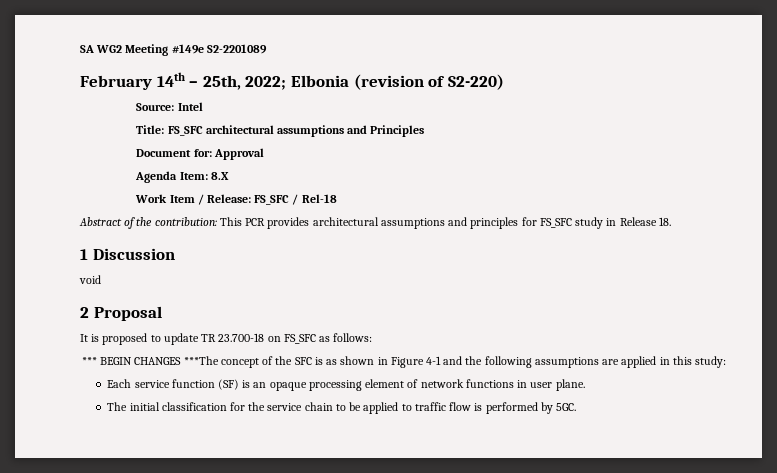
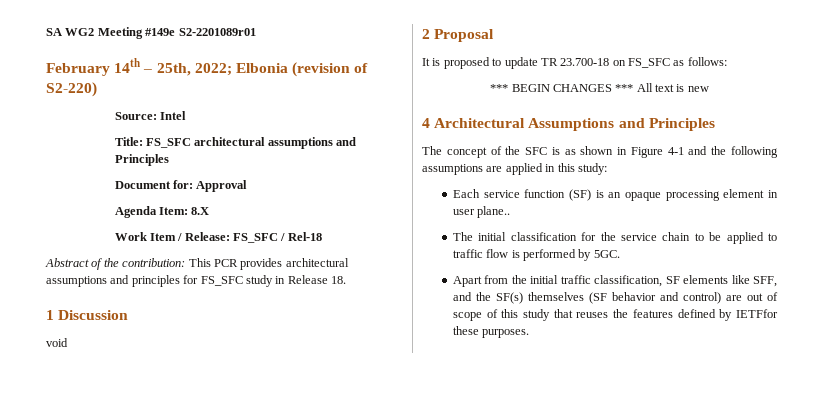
[206,44,267,54] S2-2201089 -> [178,28,256,36] S2-2201089r01
[183,356,219,365] ***The -> [615,83,709,92] [422,118,715,131] [422,146,442,155] *** All text is new // 4 Architectural Assumptions and Principles // The
[407,379,514,388] of network functions -> (765, 193) none
[555,379,585,391] plane. -> [477,206,511,218] plane..
(577, 407) none -> [452,275,778,287] [452,292,778,304] [452,309,778,321] [452,326,530,338] // Apart from the initial traffic classification, SF elements like SFF, and the SF(s) themselves (SF behavior and control) are out of scope of this study that reuses the features defined by IETFfor these purposes.

